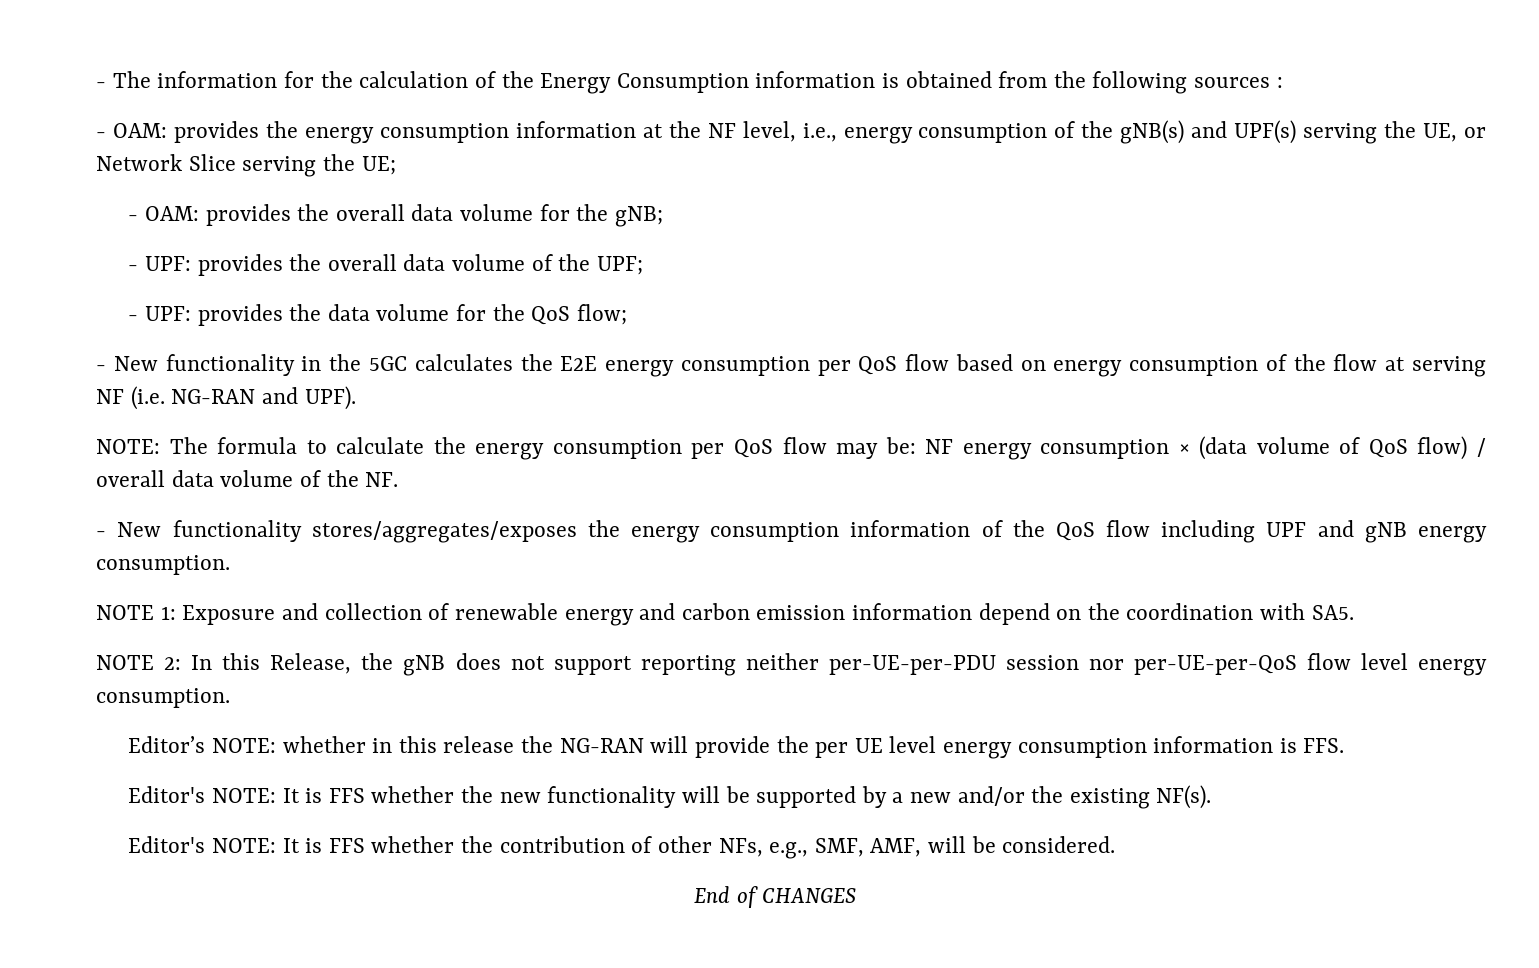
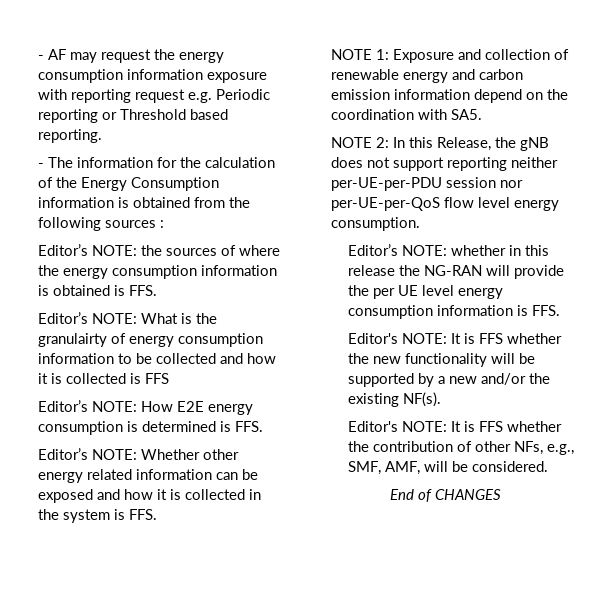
[96,82,107,88] - -> [38,49,225,63] [38,69,268,83] [38,89,271,103] [38,109,229,123] [38,129,103,143] [38,163,45,168] - AF may request the energy consumption information exposure with reporting request e.g. Periodic reporting or Threshold based reporting. // -
[96,120,1486,144] [96,154,396,177] [128,204,663,227] [128,254,643,276] [128,304,627,326] [96,354,1486,377] [96,386,356,410] [96,436,1487,460] [96,470,399,487] [96,520,1487,543] [96,555,231,575] - OAM: provides the energy consumption information at the NF level, i.e., energy consumption of the gNB(s) and UPF(s) serving the UE, or Network Slice serving the UE; // - OAM: provides the overall data volume for the gNB; // - UPF: provides the overall data volume of the UPF; // - UPF: provides the data volume for the QoS flow; // - New functionality in the 5GC calculates the E2E energy consumption per QoS flow based on energy consumption of the flow at serving NF (i.e. NG-RAN and UPF). // NOTE: The formula to calculate the energy consumption per QoS flow may be: NF energy consumption × (data volume of QoS flow) / overall data volume of the NF. // - New functionality stores/aggregates/exposes the energy consumption information of the QoS flow including UPF and gNB energy consumption. -> [38,244,281,256] [38,265,278,279] [38,285,158,296] [38,312,218,324] [38,333,264,347] [38,353,277,364] [38,373,170,384] [38,400,254,415] [38,421,264,435] [38,448,240,460] [38,469,259,483] [38,489,262,503] [38,509,158,523] Editor’s NOTE: the sources of where the energy consumption information is obtained is FFS. // Editor’s NOTE: What is the granulairty of energy consumption information to be collected and how it is collected is FFS // Editor’s NOTE: How E2E energy consumption is determined is FFS. // Editor’s NOTE: Whether other energy related information can be exposed and how it is collected in the system is FFS.

